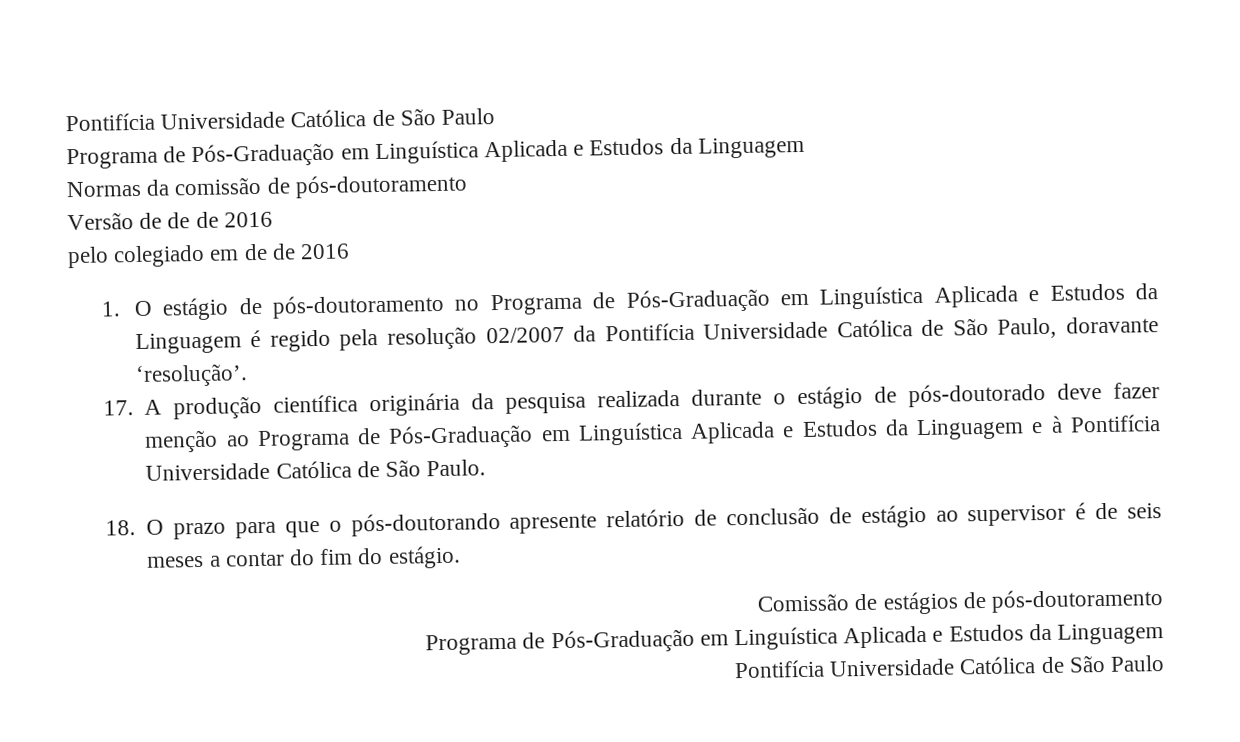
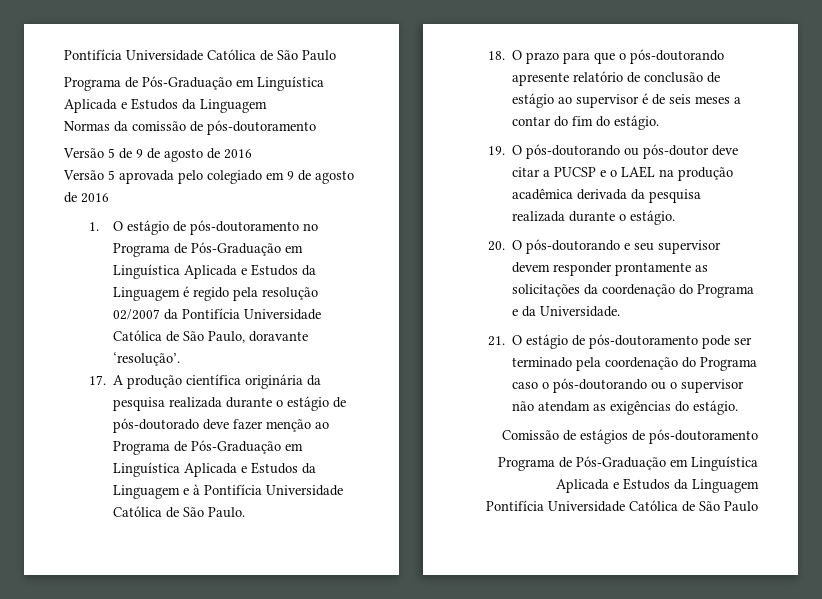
[139,211,273,229] [67,243,268,269] de de de 2016 // pelo colegiado em de -> [108,148,252,162] [63,170,354,184] 5 de 9 de agosto de 2016 // Versão 5 aprovada pelo colegiado em 9 de agosto
(461, 557) none -> [487,144,739,159] [512,166,734,181] [512,188,702,203] [512,210,676,225] [487,239,722,254] [512,262,709,276] [512,284,755,298] [512,306,621,317] [487,334,753,349] [512,357,758,371] [512,378,745,393] [512,400,739,415] // 19. O pós-doutorando ou pós-doutor deve citar a PUCSP e o LAEL na produção acadêmica derivada da pesquisa realizada durante o estágio. // 20. O pós-doutorando e seu supervisor devem responder prontamente as solicitações da coordenação do Programa e da Universidade. // 21. O estágio de pós-doutoramento pode ser terminado pela coordenação do Programa caso o pós-doutorando ou o supervisor não atendam as exigências do estágio.

